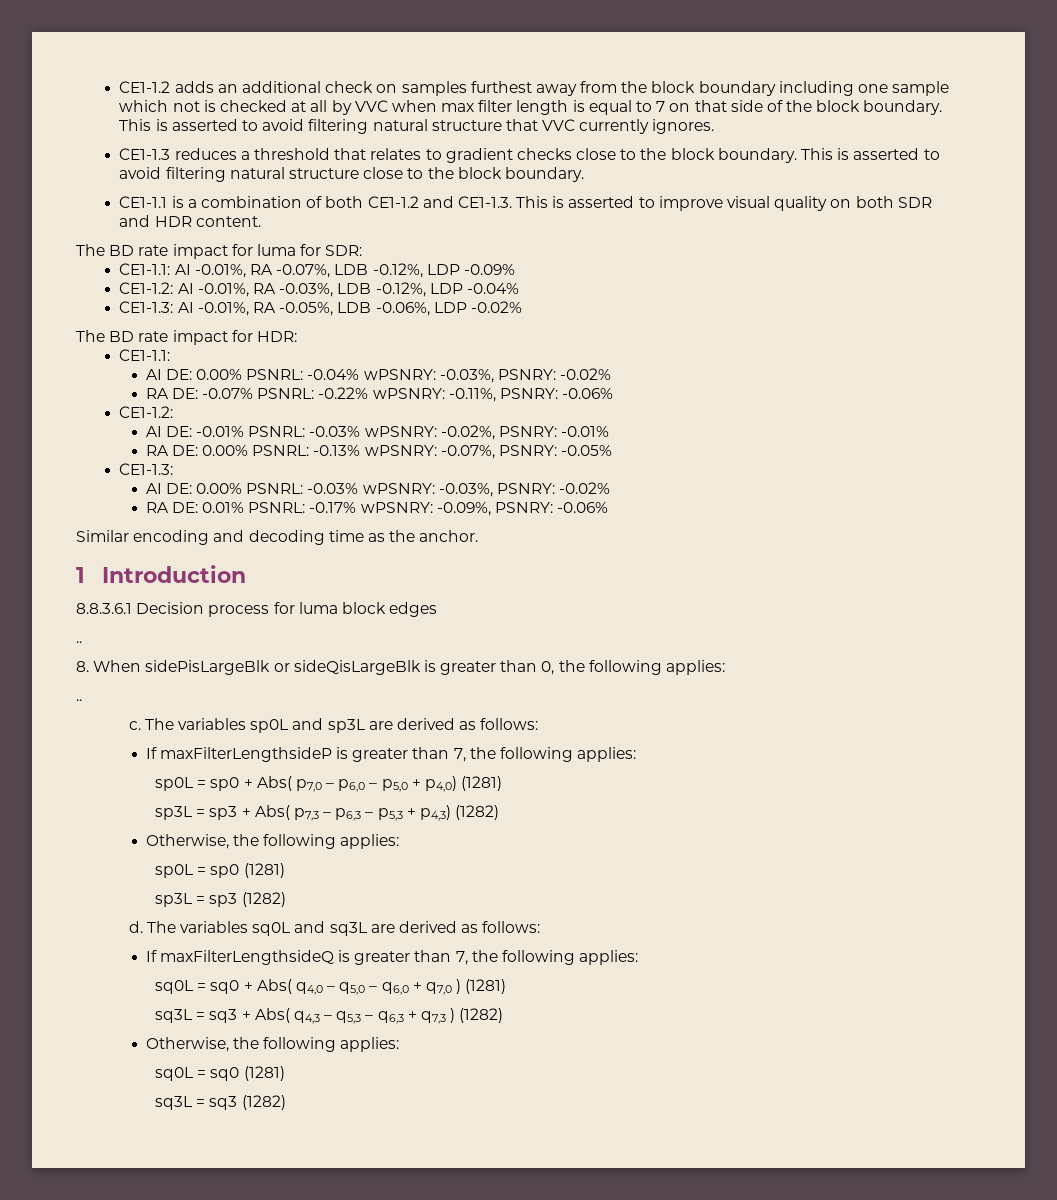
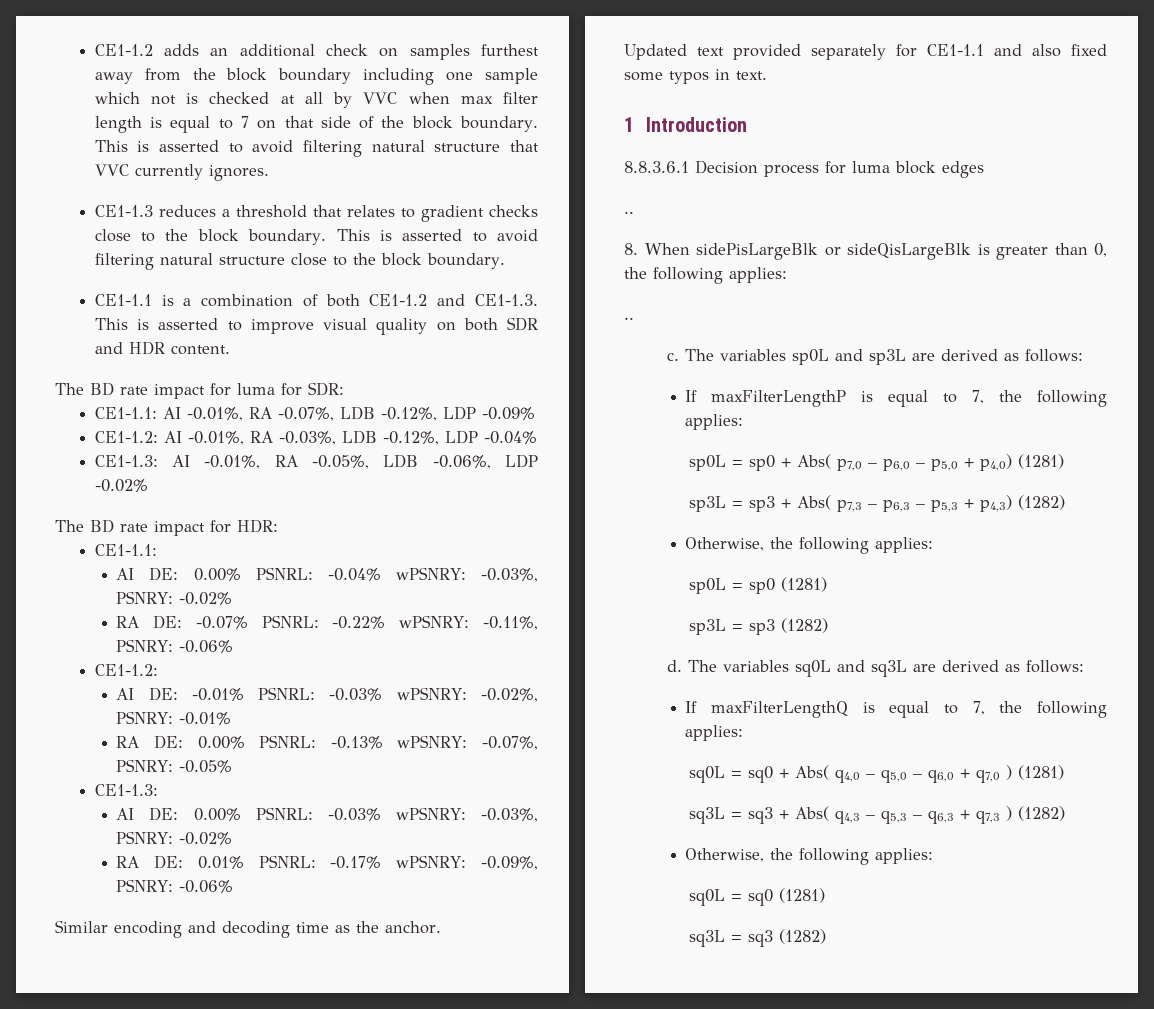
(479, 536) none -> [624,44,1107,60] [624,69,767,84] // Updated text provided separately for CE1-1.1 and also fixed some typos in text.
[159,747,450,762] maxFilterLengthsideP is greater than -> [711,390,958,407] maxFilterLengthP is equal to
[159,950,452,965] maxFilterLengthsideQ is greater than -> [711,701,959,718] maxFilterLengthQ is equal to

